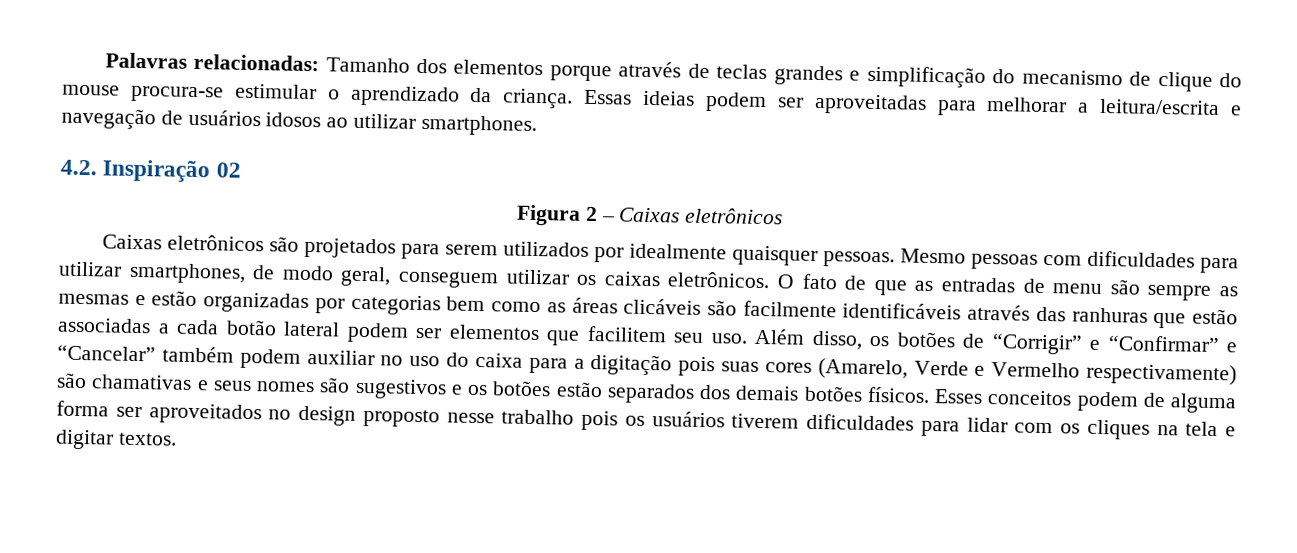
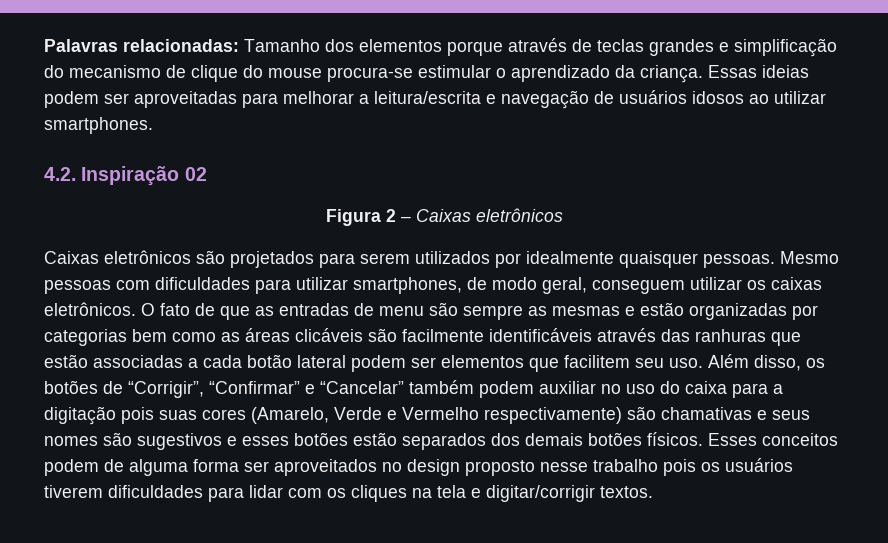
[991,333,1100,355] “Corrigir” e -> [128,381,204,398] “Corrigir”,
[467,384,488,396] os -> [242,436,289,446] esses
[55,429,114,450] digitar -> [486,485,595,502] digitar/corrigir

